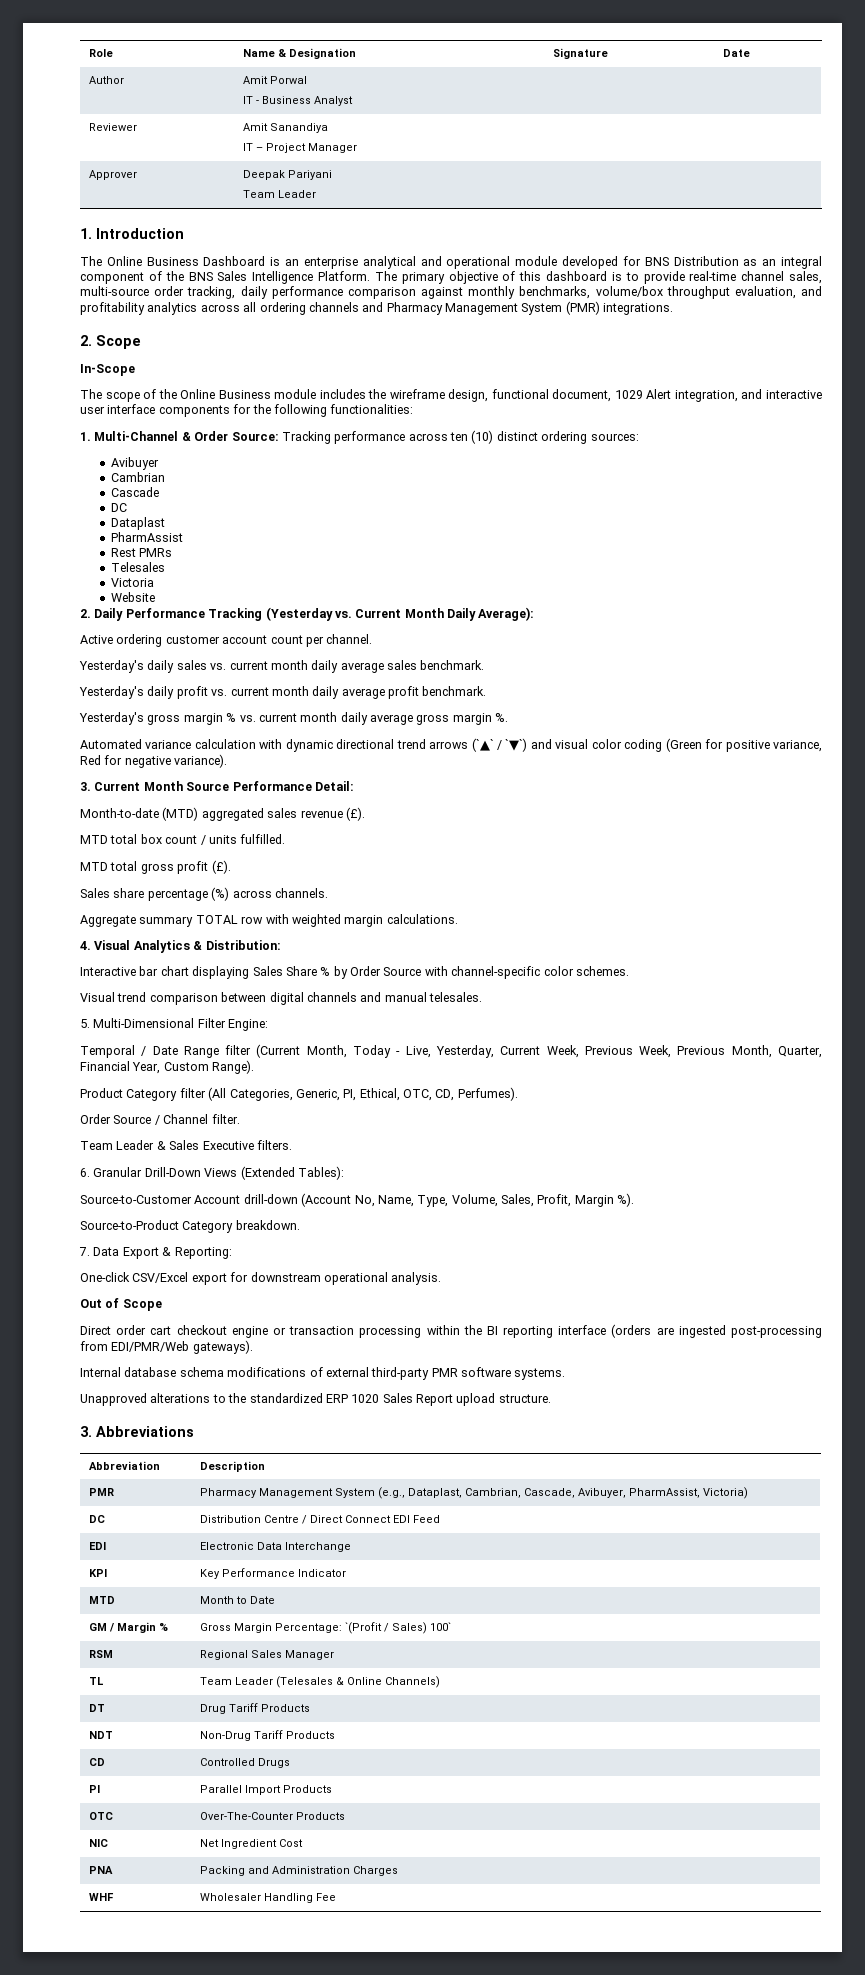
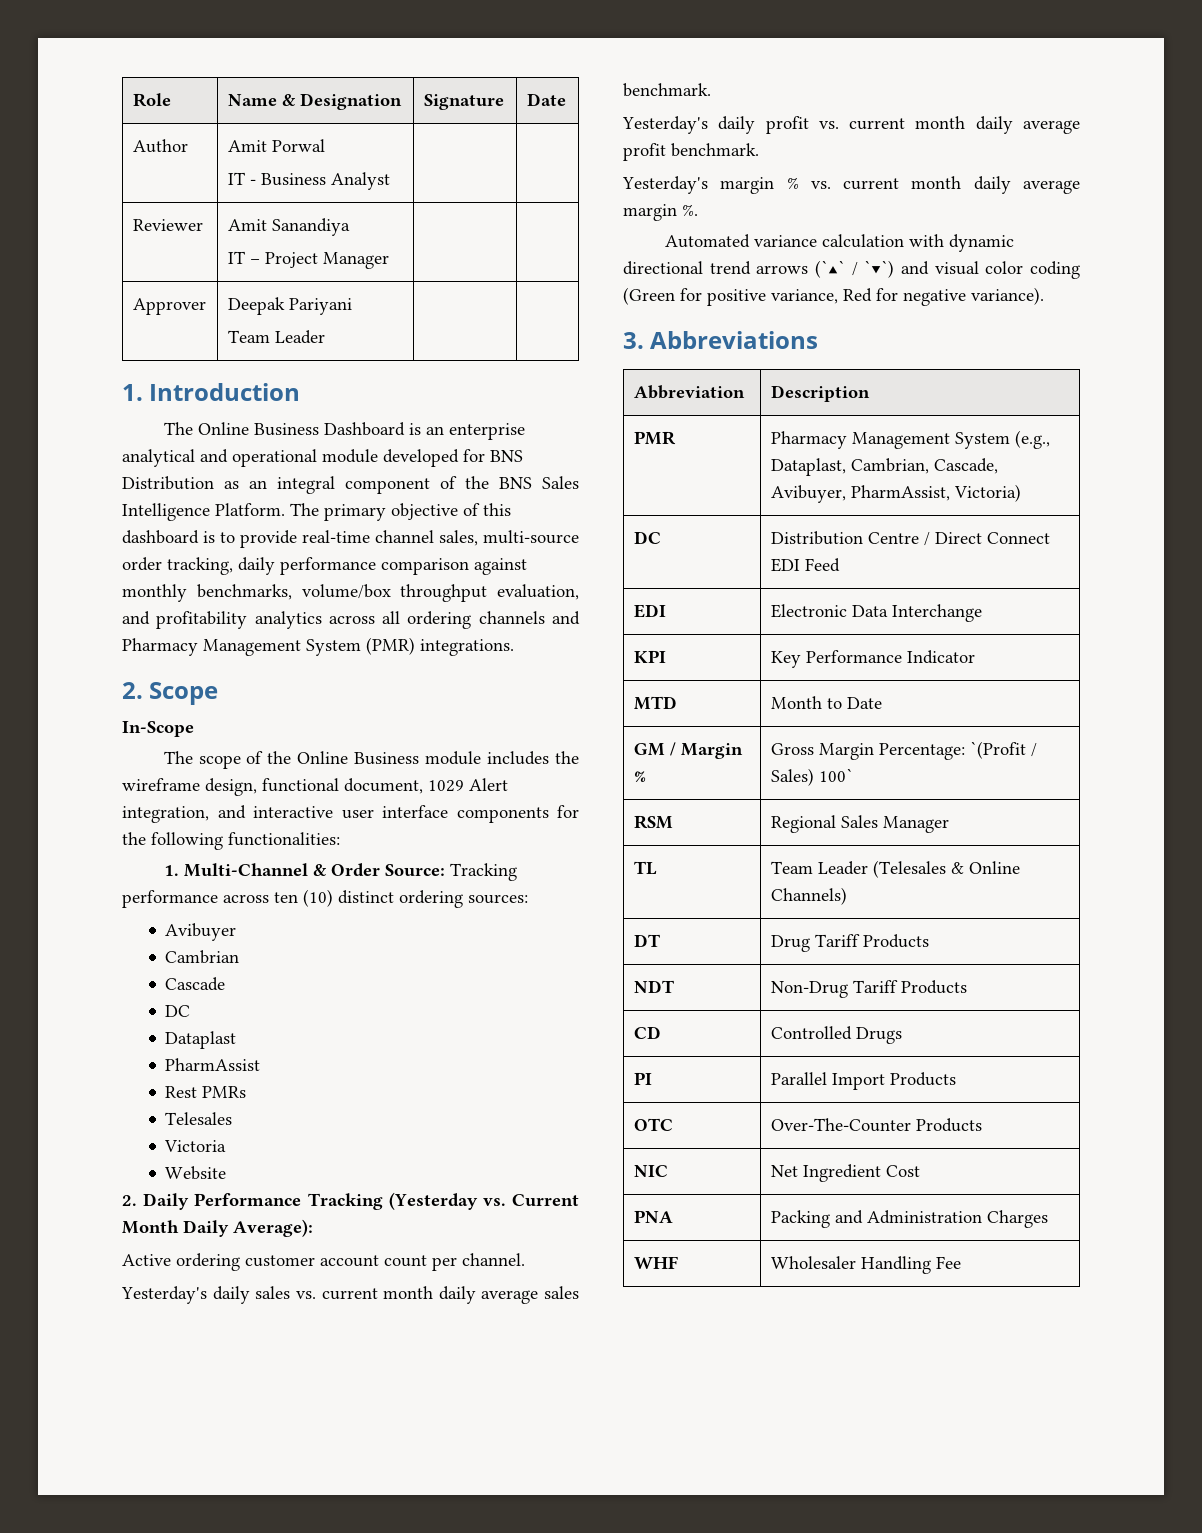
[147,714,181,725] gross -> (708, 185) none
[416,714,450,725] gross -> (1080, 187) none
[80,781,354,791] [80,807,365,821] [80,834,286,845] [80,860,231,874] [80,887,328,901] [80,914,458,927] [80,940,281,953] [80,966,629,979] [80,992,482,1005] [80,1018,269,1031] [80,1044,822,1058] [80,1060,255,1074] [80,1087,518,1101] [80,1114,240,1125] [80,1140,292,1150] [80,1166,344,1180] [80,1193,635,1207] [80,1220,300,1233] [79,1247,232,1259] [80,1272,442,1285] [80,1298,162,1311] [80,1324,822,1338] [80,1340,253,1354] [80,1367,566,1380] [80,1393,551,1406] // 3. Current Month Source Performance Detail: // Month-to-date (MTD) aggregated sales revenue (£). // MTD total box count / units fulfilled. // MTD total gross profit (£). // Sales share percentage (%) across channels. // Aggregate summary TOTAL row with weighted margin calculations. // 4. Visual Analytics & Distribution: // Interactive bar chart displaying Sales Share % by Order Source with channel-specific color schemes. // Visual trend comparison between digital channels and manual telesales. // 5. Multi-Dimensional Filter Engine: // Temporal / Date Range filter (Current Month, Today - Live, Yesterday, Current Week, Previous Week, Previous Month, Quarter, Financial Year, Custom Range). // Product Category filter (All Categories, Generic, PI, Ethical, OTC, CD, Perfumes). // Order Source / Channel filter. // Team Leader & Sales Executive filters. // 6. Granular Drill-Down Views (Extended Tables): // Source-to-Customer Account drill-down (Account No, Name, Type, Volume, Sales, Profit, Margin %). // Source-to-Product Category breakdown. // 7. Data Export & Reporting: // One-click CSV/Excel export for downstream operational analysis. // Out of Scope // Direct order cart checkout engine or transaction processing within the BI reporting interface (orders are ingested post-processing from EDI/PMR/Web gateways). // Internal database schema modifications of external third-party PMR software systems. // Unapproved alterations to the standardized ERP 1020 Sales Report upload structure. -> (1044, 296) none

